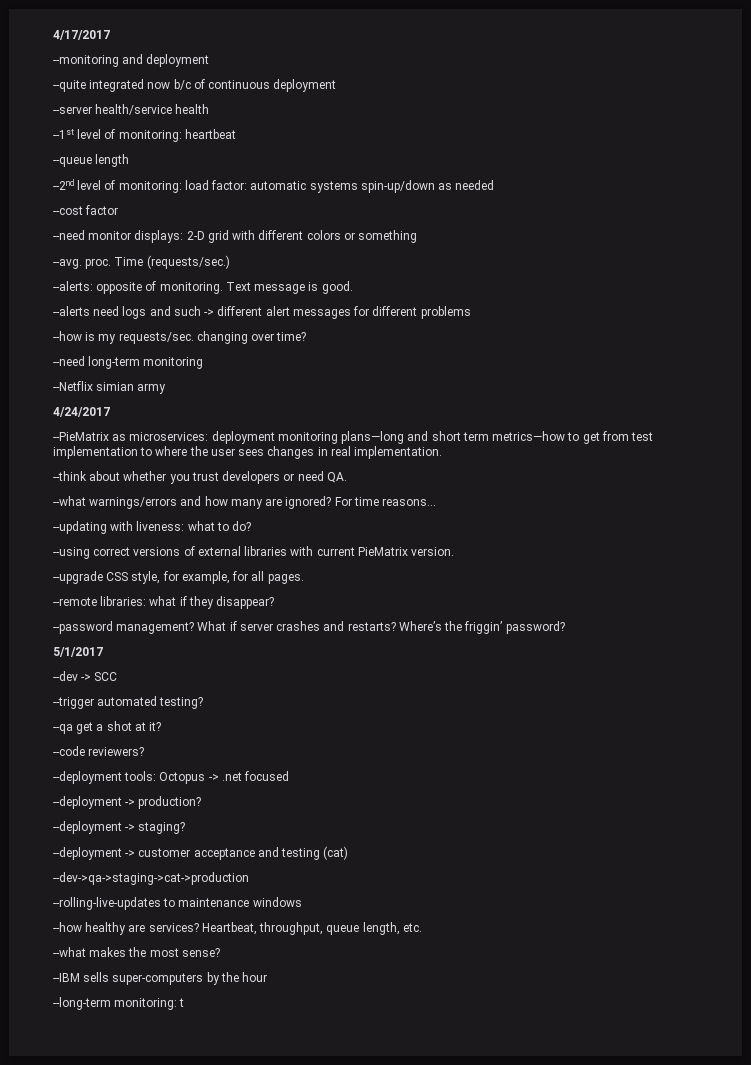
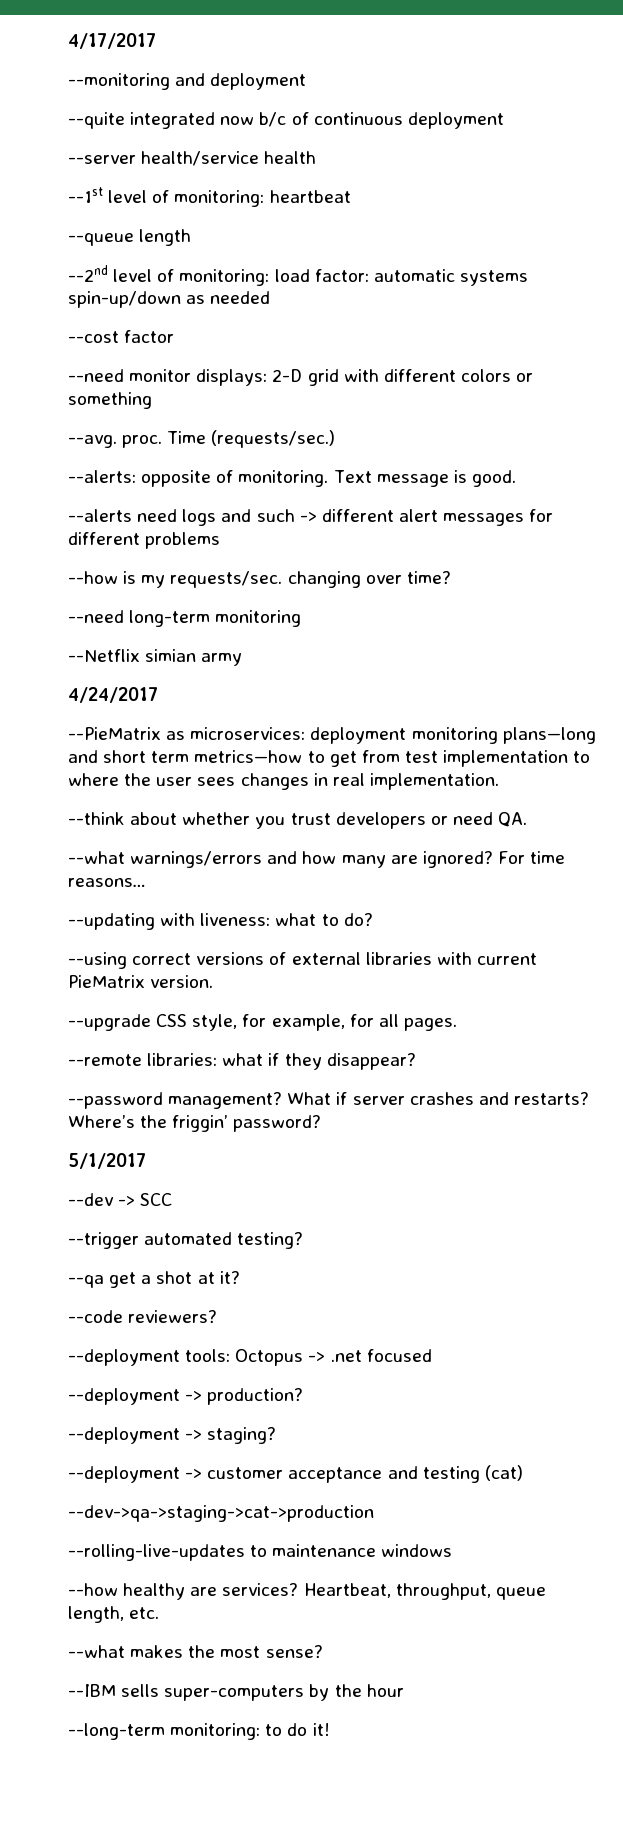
[179,998,185,1007] t -> [265,1723,330,1736] to do it!

